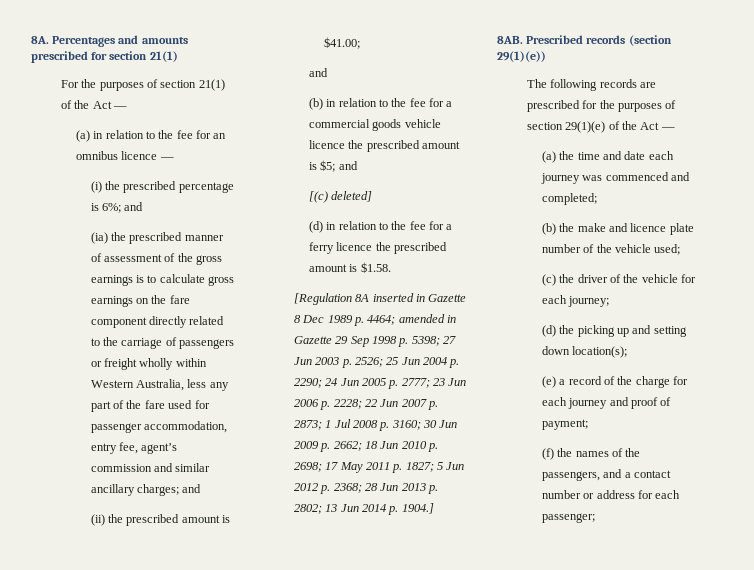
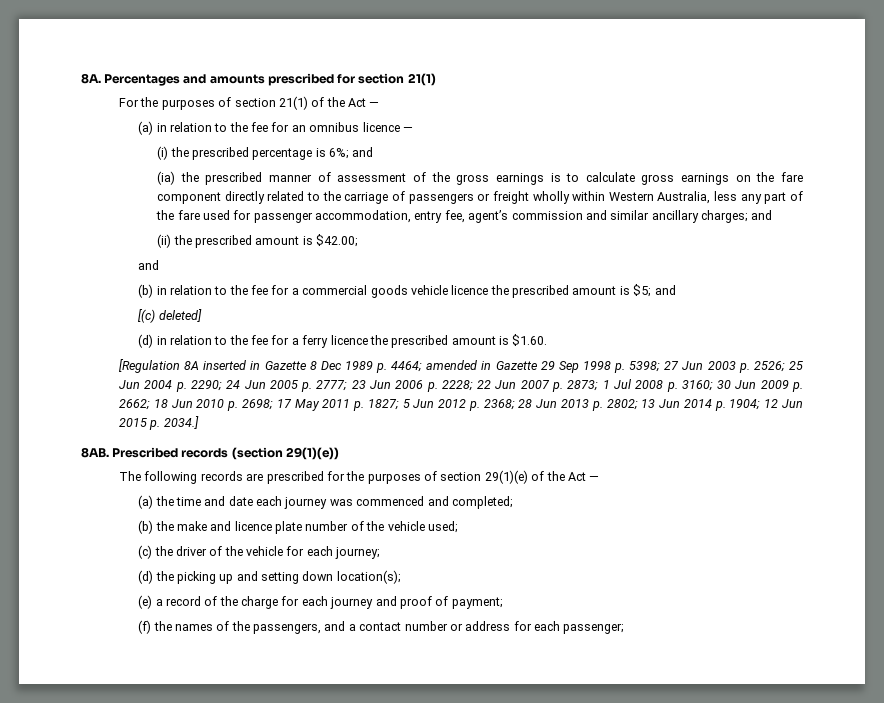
[323,37,360,49] $41.00; -> [316,234,359,247] $42.00;
[360,262,391,273] $1.58. -> [512,334,548,346] $1.60.
[401,503,434,514] 1904.] -> [729,399,803,410] [119,416,199,430] 1904; 12 Jun 2015 p. 2034.]

